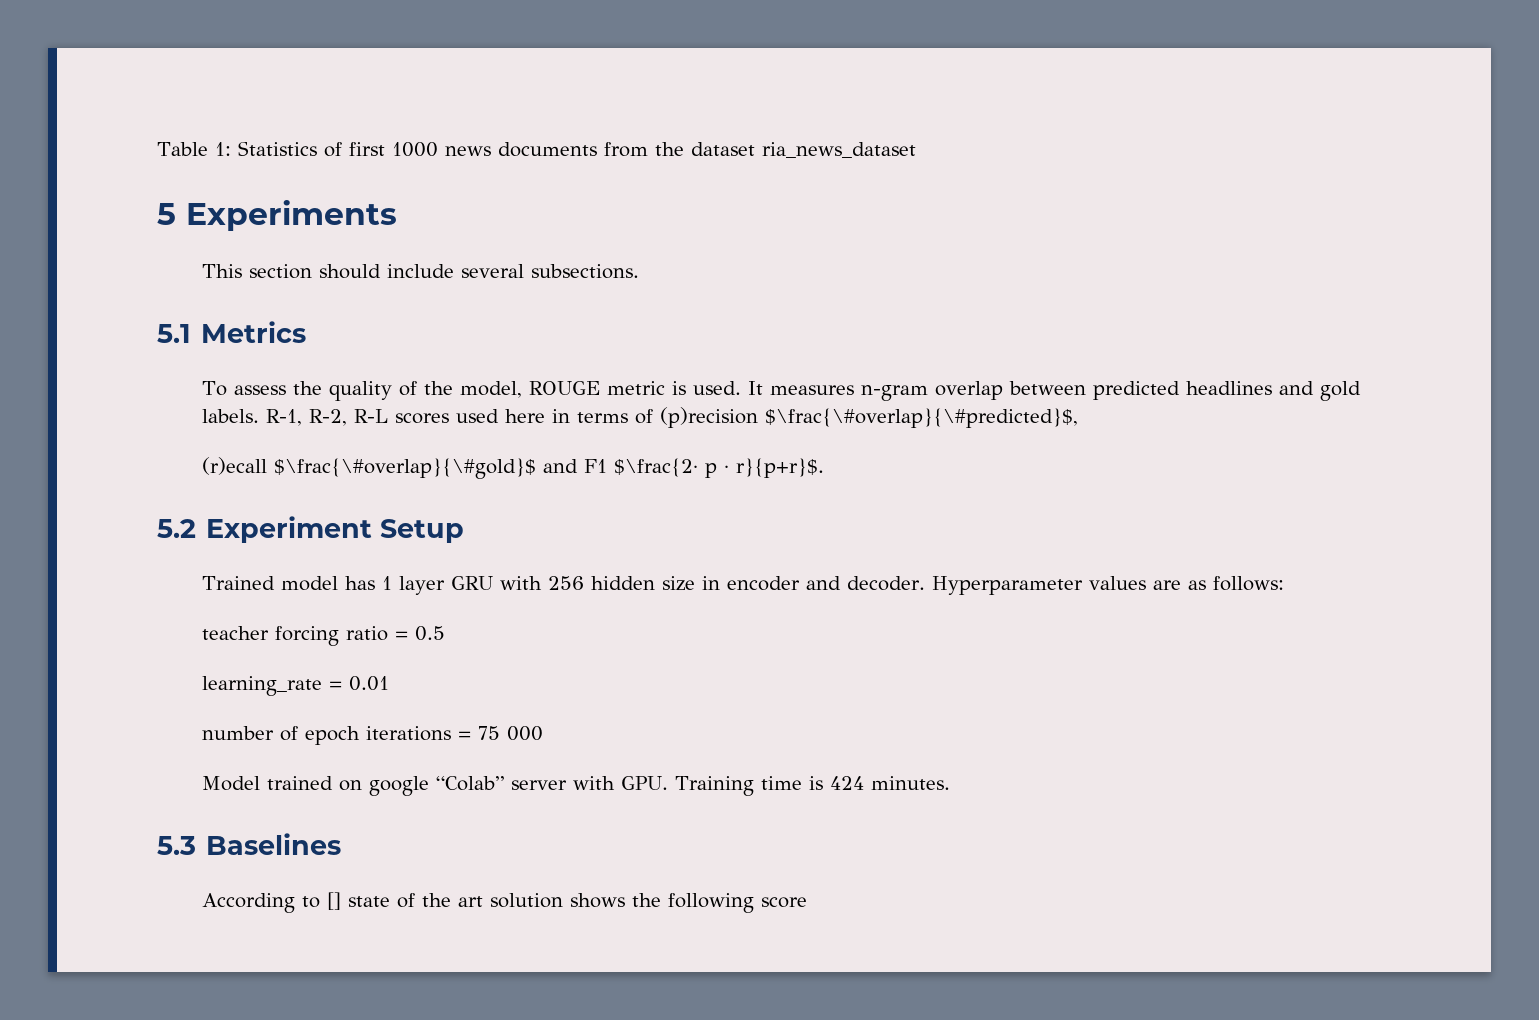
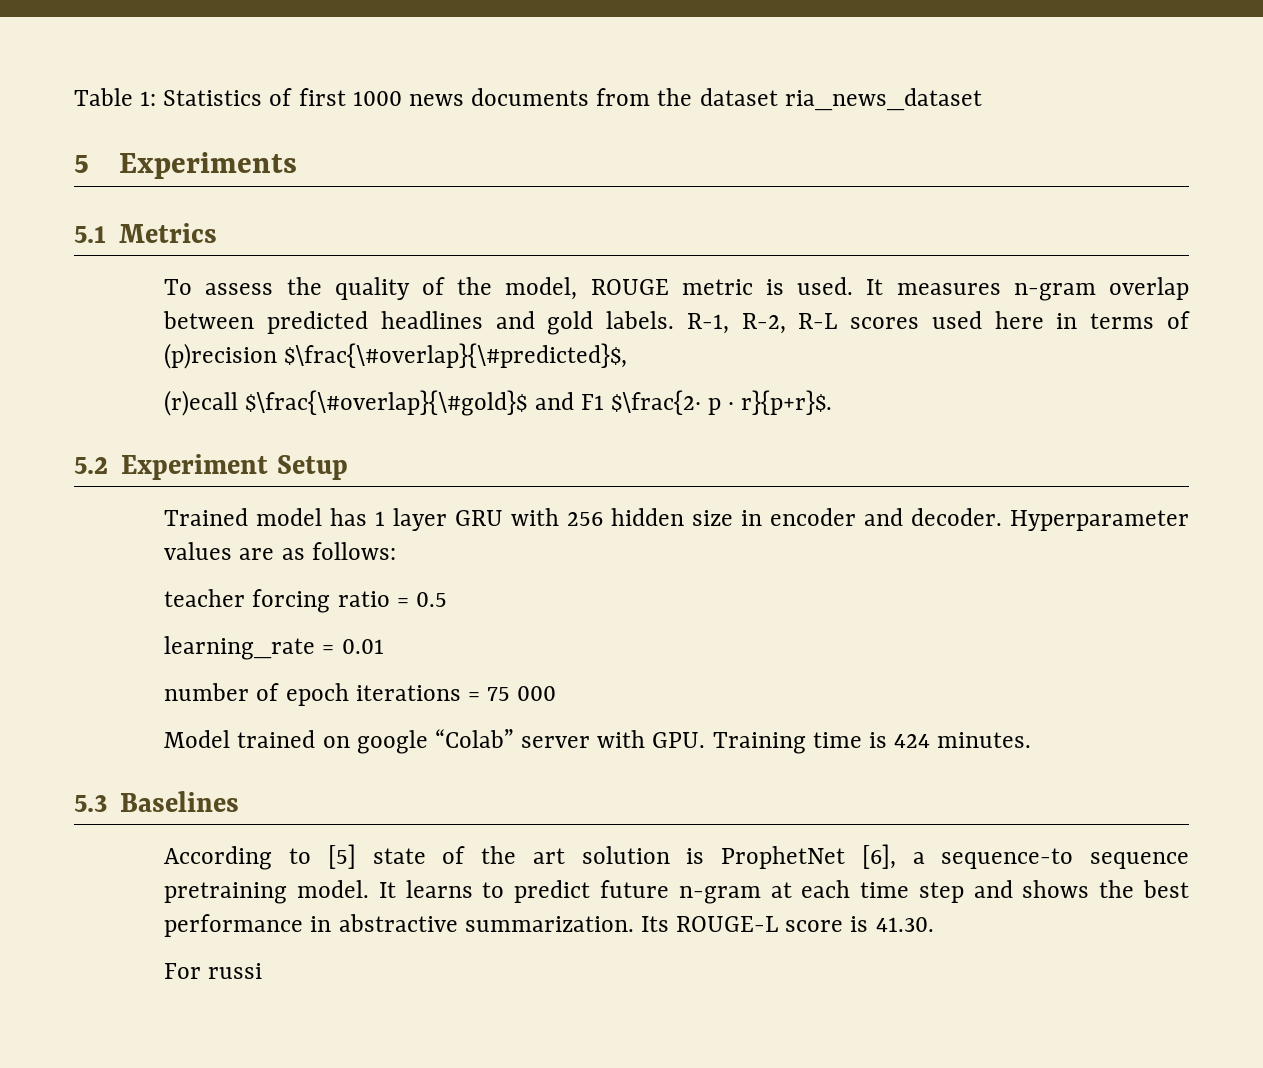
[202,264,640,279] // This section should include several subsections. -> (298, 165) none
[327,892,342,910] [] -> [327,844,356,869] [5]
[570,893,808,913] shows the following score -> [686,844,1189,869] [164,880,1189,904] [164,914,934,937] [164,963,263,979] is ProphetNet [6], a sequence-to sequence pretraining model. It learns to predict future n-gram at each time step and shows the best performance in abstractive summarization. Its ROUGE-L score is 41.30. // For russi

